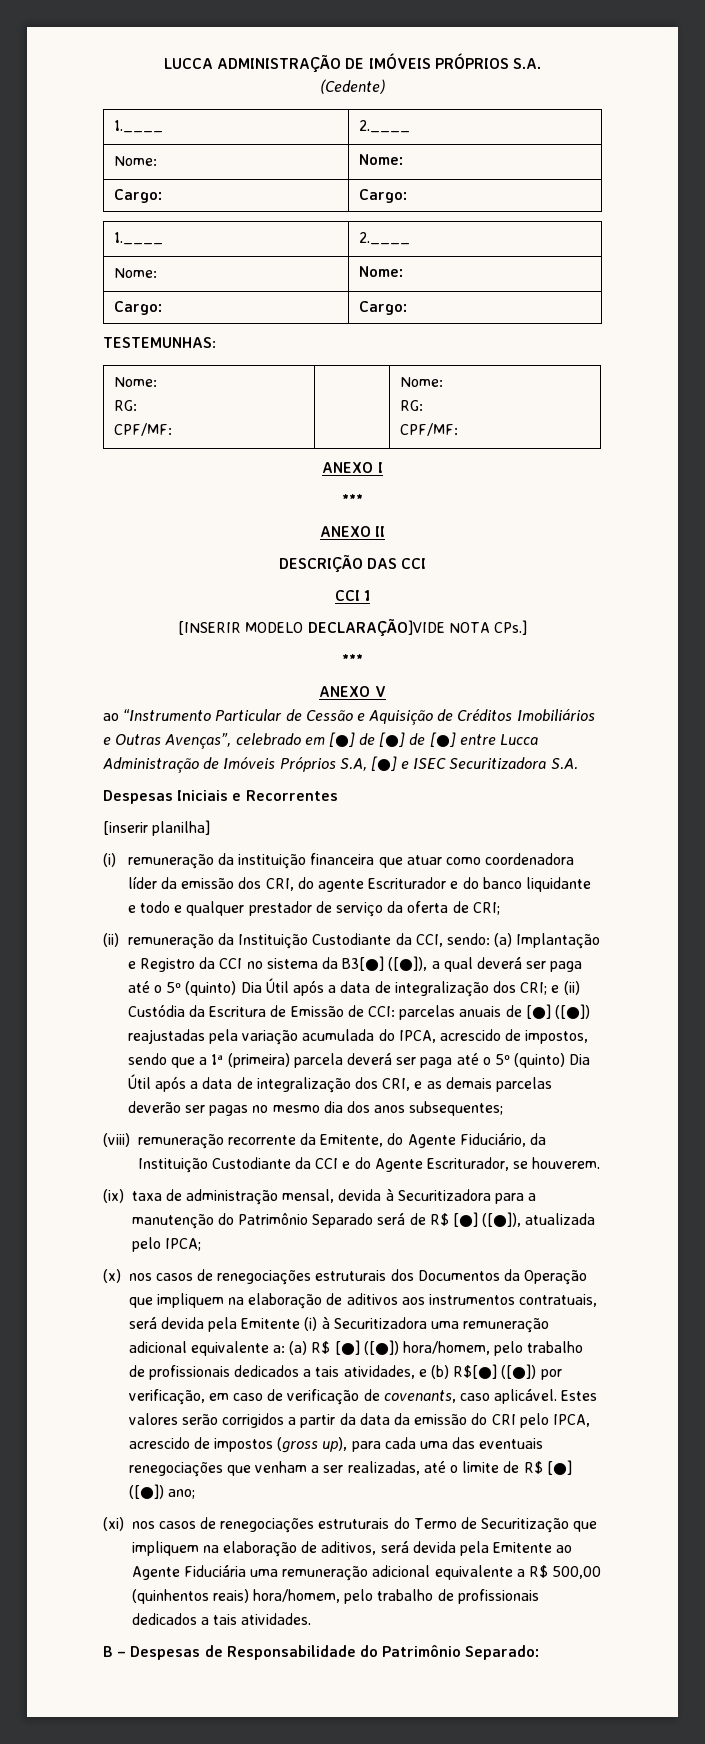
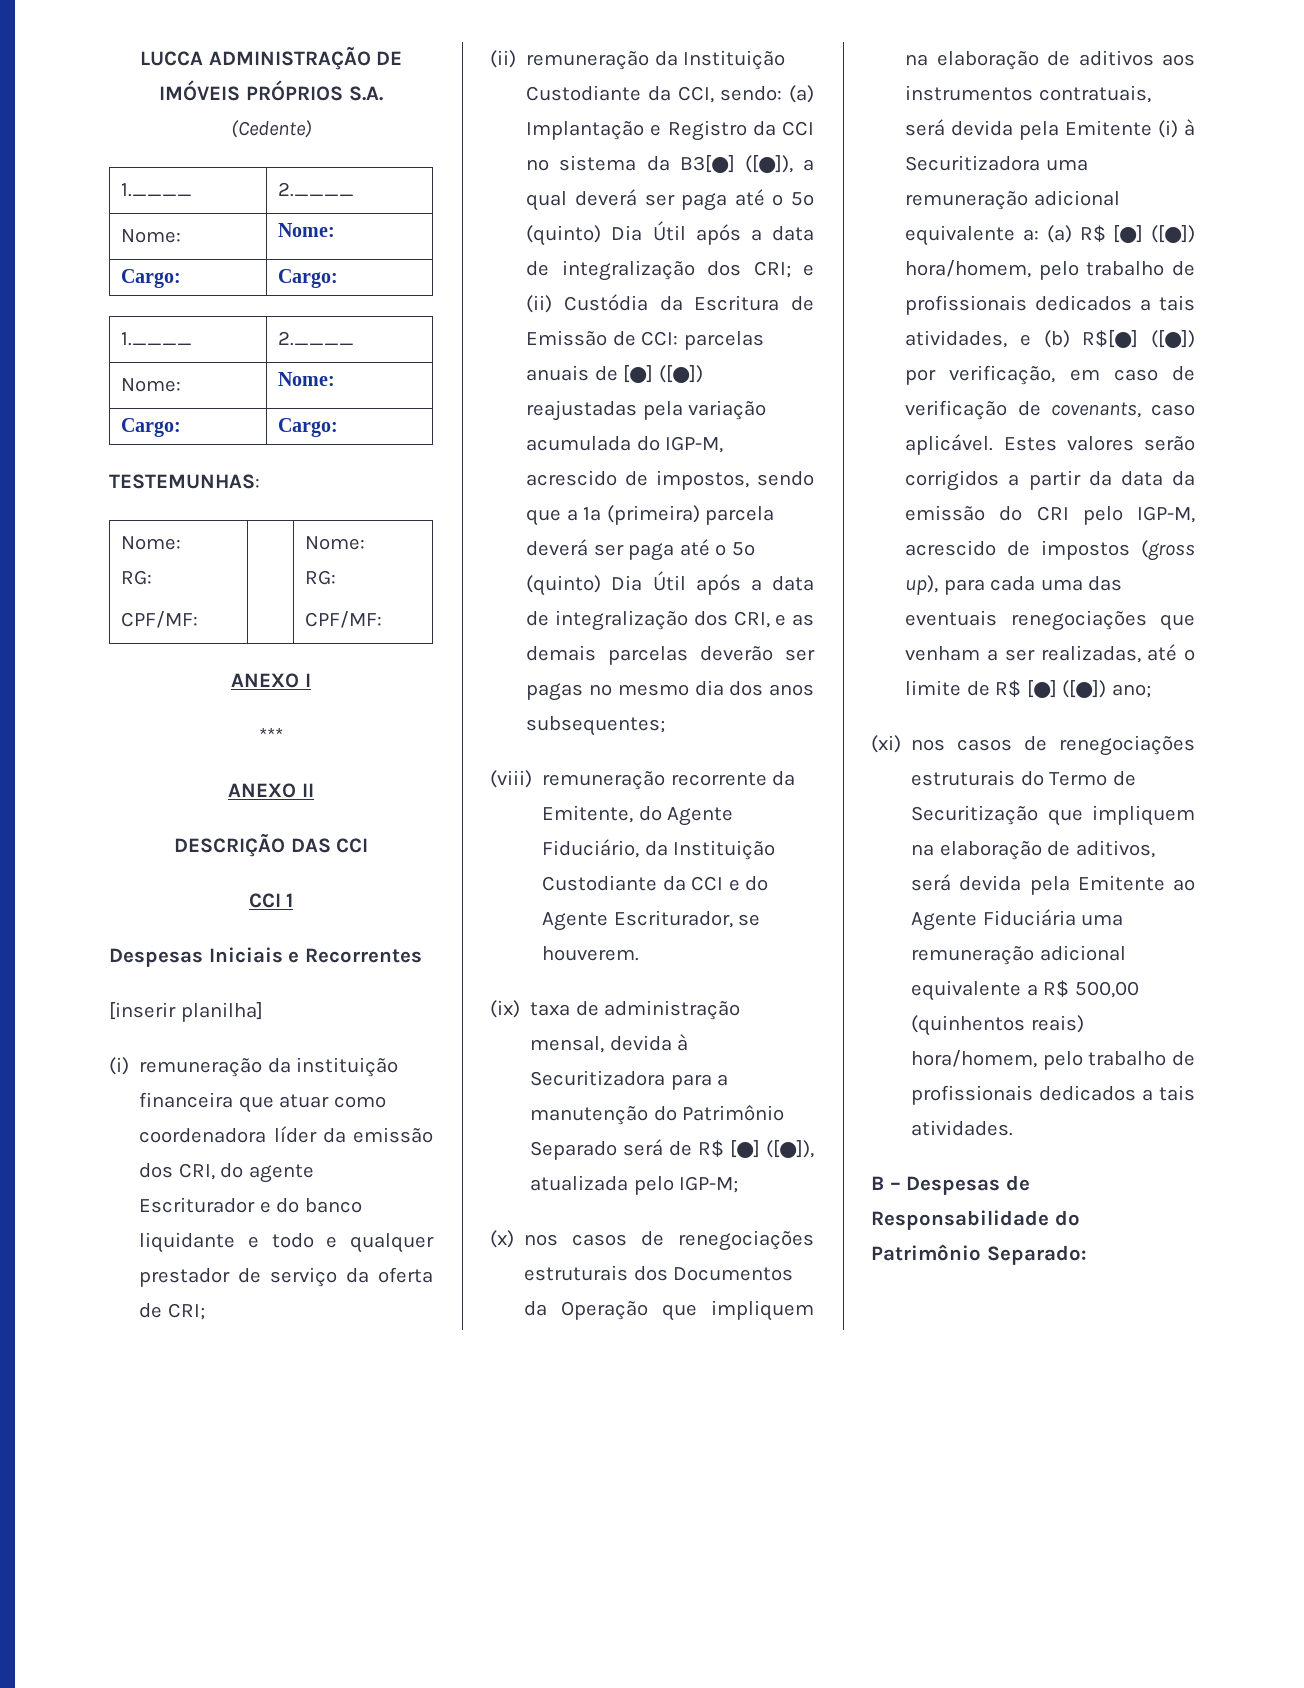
[178,618,527,636] [342,654,363,665] [319,686,386,697] [103,709,595,725] [103,732,539,749] [103,756,578,773] // [INSERIR MODELO DECLARAÇÃO]VIDE NOTA CPs.] // *** // ANEXO V // ao “Instrumento Particular de Cessão e Aquisição de Créditos Imobiliários e Outras Avenças”, celebrado em [●] de [●] de [●] entre Lucca Administração de Imóveis Próprios S.A, [●] e ISEC Securitizadora S.A. -> (294, 900) none
[398,1030,436,1043] IPCA, -> [665,436,724,453] IGP-M,
[164,1238,201,1251] IPCA; -> [679,1176,739,1193] IGP-M;
[552,1414,590,1427] IPCA, -> [1137,506,1195,523] IGP-M,

